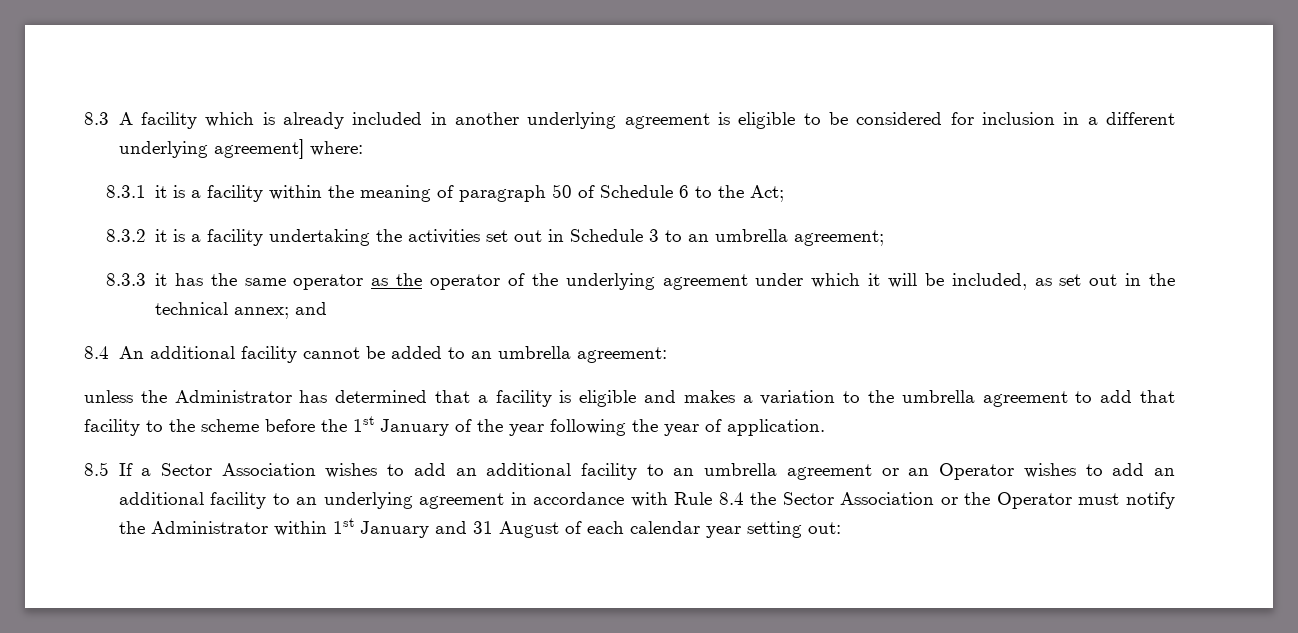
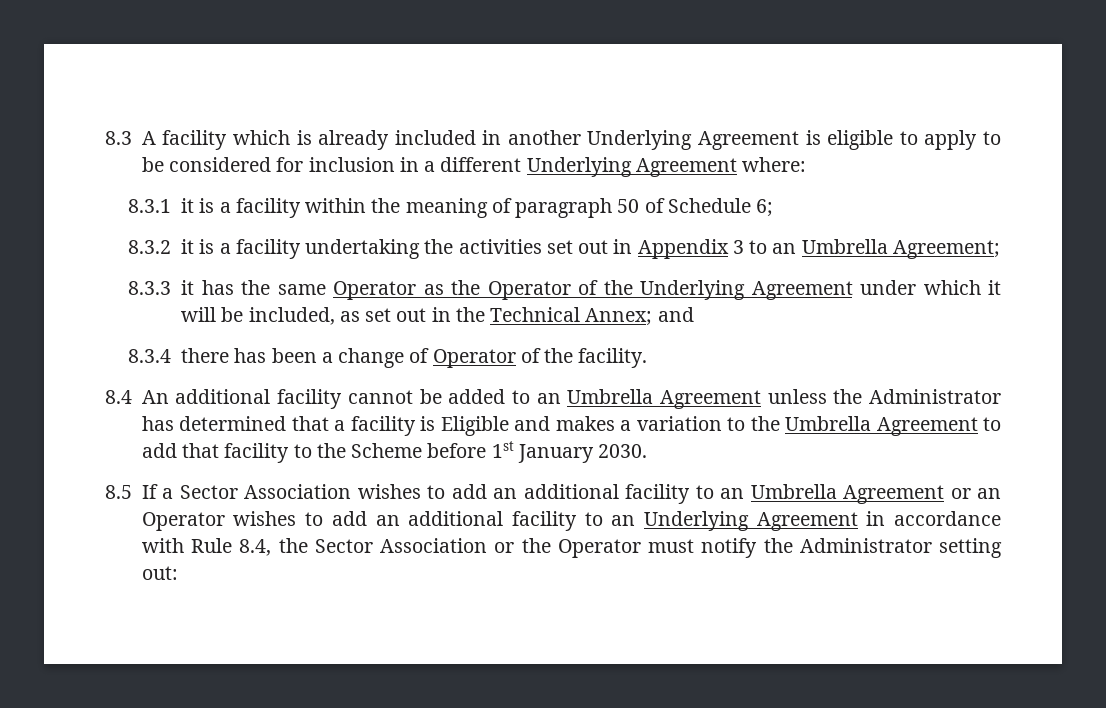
[527,112,710,129] underlying agreement -> [587,130,800,150] Underlying Agreement
(821, 119) none -> [924,130,1001,150] apply to
[118,139,304,159] underlying agreement] -> [526,157,737,177] Underlying Agreement
[679,185,785,202] 6 to the Act; -> [756,199,774,217] 6;
[570,229,644,242] Schedule -> [637,239,729,259] Appendix
[715,229,885,246] umbrella agreement; -> [801,239,1000,259] Umbrella Agreement;
[293,274,364,290] operator -> [332,281,416,300] Operator
[430,273,748,290] operator of the underlying agreement -> [487,280,853,300] Operator of the Underlying Agreement
[155,302,328,319] technical annex; and -> [490,307,694,326] [128,348,648,368] Technical Annex; and // 8.3.4 there has been a change of Operator of the facility.
[497,346,667,363] umbrella agreement: // -> [567,389,761,409] Umbrella Agreement
[579,390,637,407] eligible -> [440,416,509,436] Eligible
[901,390,1068,407] umbrella agreement -> [785,416,978,436] Umbrella Agreement
[201,416,825,436] scheme before the 1st January of the year following the year of application. -> [351,441,648,463] Scheme before 1st January 2030.
[704,463,872,480] umbrella agreement -> [750,484,945,504] Umbrella Agreement
[323,492,505,509] underlying agreement -> [643,511,858,531] Underlying Agreement
[718,492,744,505] 8.4 -> [239,539,272,556] 8.4,
[273,518,741,538] within 1st January and 31 August of each calendar year -> (932, 545) none

